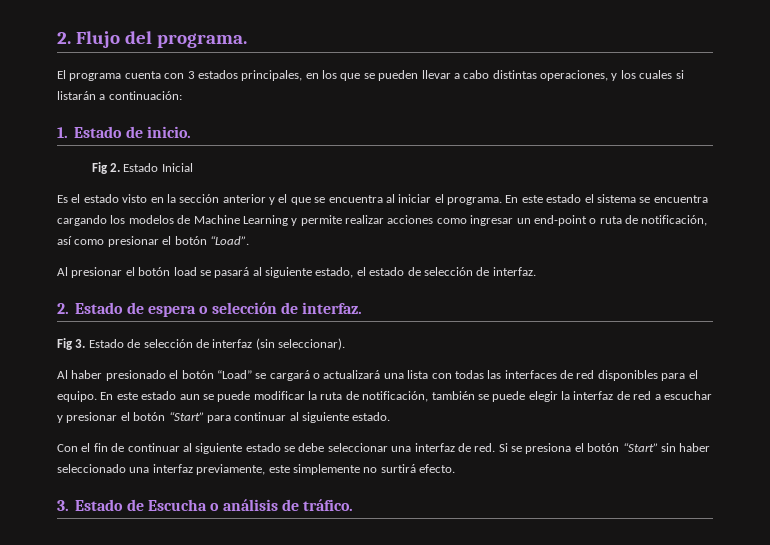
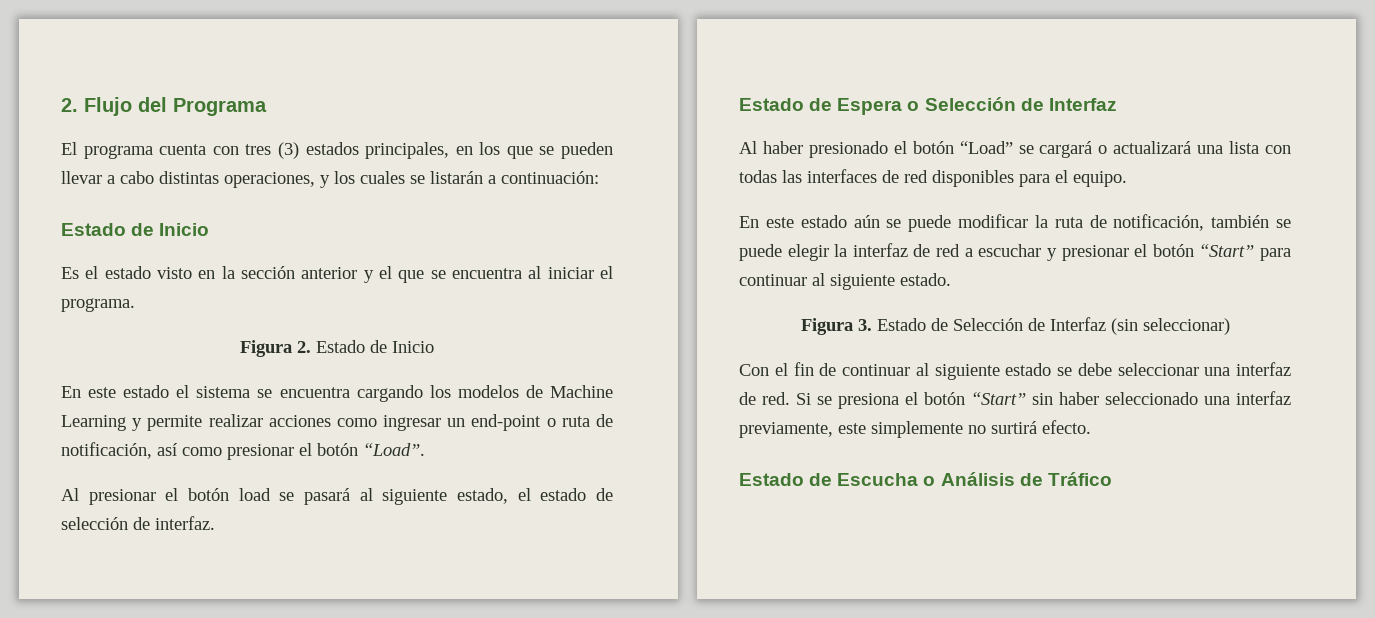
[156,33,247,48] programa. -> [173,98,267,116] Programa
[187,71,195,79] 3 -> [245,142,299,159] tres (3)
[675,70,684,79] si -> [410,175,425,184] se
[57,126,192,138] [91,162,193,174] 1. Estado de inicio. // Fig 2. Estado Inicial -> [61,223,210,236] Estado de Inicio
(502, 201) none -> [240,340,434,357] // Figura 2. Estado de Inicio //
[57,302,363,317] [57,338,345,350] 2. Estado de espera o selección de interfaz. // Fig 3. Estado de selección de interfaz (sin seleccionar). -> [739,97,1117,115] Estado de Espera o Selección de Interfaz
[100,391,200,400] En este estado aun -> [739,215,880,228] // En este estado aún
(391, 416) none -> [800,317,1230,335] // Figura 3. Estado de Selección de Interfaz (sin seleccionar)
[57,500,69,511] 3. -> (1091, 427) none
[222,499,354,511] análisis de tráfico. -> [940,472,1112,486] Análisis de Tráfico

